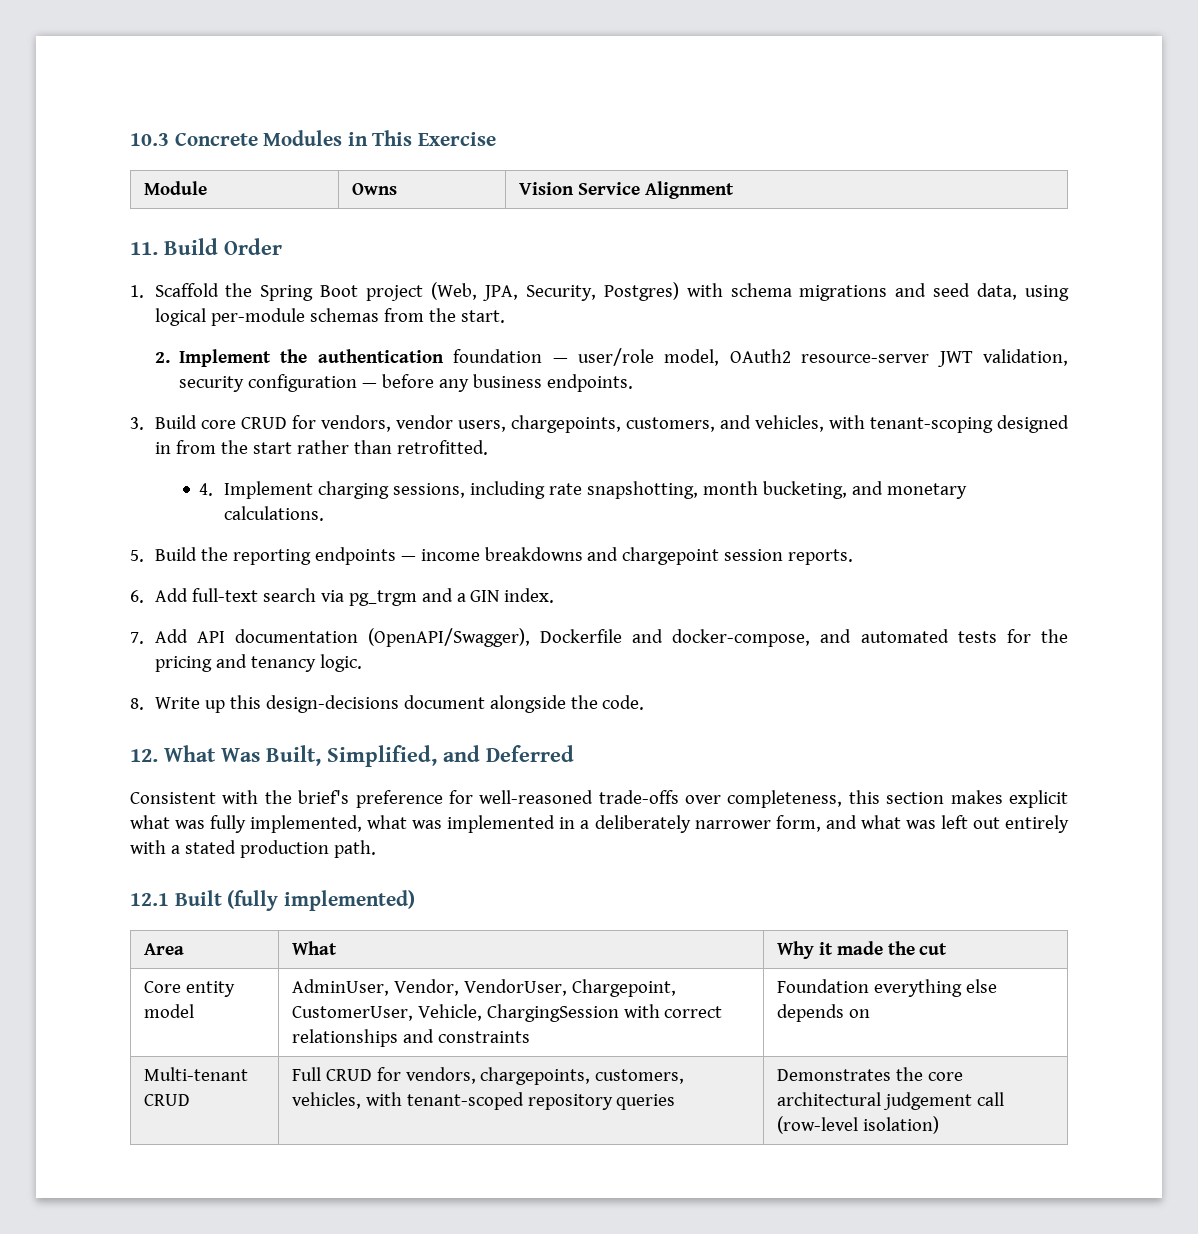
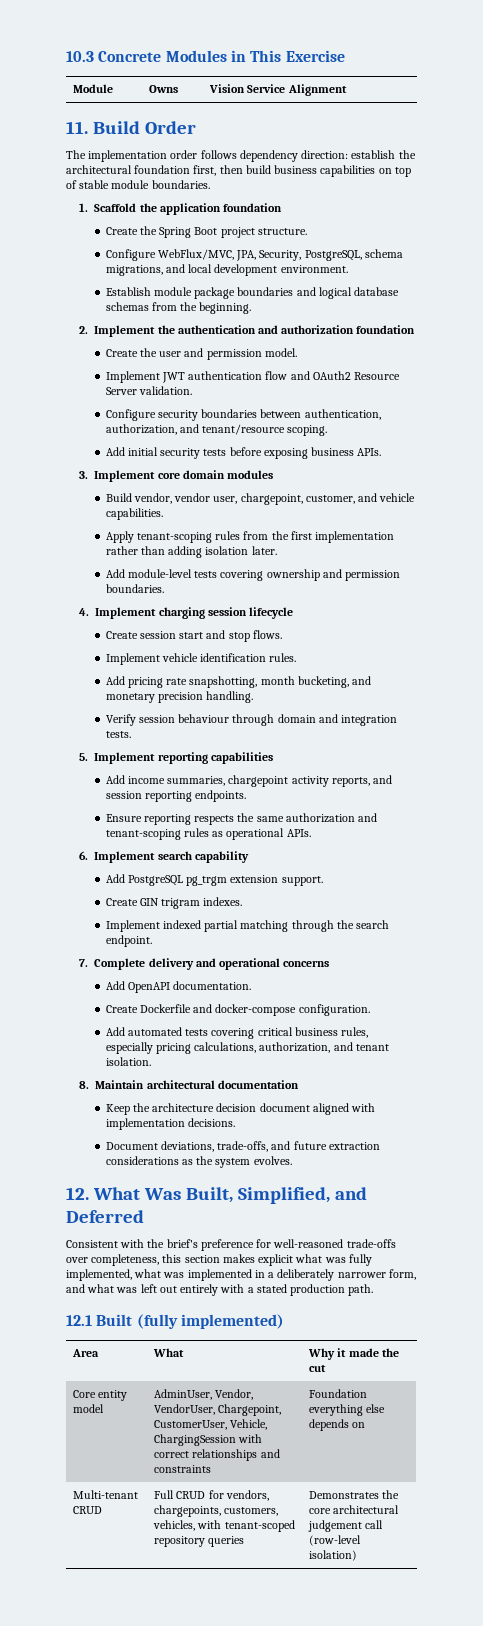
[130,282,1069,301] [154,308,305,326] 1. Scaffold the Spring Boot project (Web, JPA, Security, Postgres) with schema migrations and seed data, using logical per-module -> [66,150,416,162] [66,165,411,177] [66,180,210,189] [79,203,282,215] [105,226,307,238] [105,249,403,261] [105,264,348,276] [105,287,400,299] The implementation order follows dependency direction: establish the architectural foundation first, then build business capabilities on top of stable module boundaries. // 1. Scaffold the application foundation // Create the Spring Boot project structure. // Configure WebFlux/MVC, JPA, Security, PostgreSQL, schema migrations, and local development environment. // Establish module package boundaries and logical database
[460,310,505,323] start. -> [199,302,252,314] beginning.
[453,348,1069,367] [179,374,634,392] [130,415,1069,433] [154,440,488,455] [199,481,545,499] foundation — user/role model, OAuth2 resource-server JWT validation, security configuration — before any business endpoints. // 3. Build core CRUD for vendors, vendor users, chargepoints, customers, and vehicles, with tenant-scoping designed in from the start rather than retrofitted. // 4. Implement charging sessions, including -> [257,325,416,334] [105,348,297,360] [105,371,401,383] [105,386,192,395] [105,409,381,421] [105,424,328,436] [105,447,382,459] [79,470,273,482] [105,493,416,505] [105,508,163,520] [105,531,395,543] [105,546,277,558] [105,569,401,581] [105,584,164,593] [79,607,293,619] [105,630,282,642] [105,653,297,665] [105,676,163,688] and authorization foundation // Create the user and permission model. // Implement JWT authentication flow and OAuth2 Resource Server validation. // Configure security boundaries between authentication, authorization, and tenant/resource scoping. // Add initial security tests before exposing business APIs. // 3. Implement core domain modules // Build vendor, vendor user, chargepoint, customer, and vehicle capabilities. // Apply tenant-scoping rules from the first implementation rather than adding isolation later. // Add module-level tests covering ownership and permission boundaries. // 4. Implement charging session lifecycle // Create session start and stop flows. // Implement vehicle identification rules. // Add pricing
[223,506,324,521] [130,547,854,565] [130,588,555,606] [130,628,1068,647] [154,654,362,672] [130,695,645,713] calculations. // 5. Build the reporting endpoints — income breakdowns and chargepoint session reports. // 6. Add full-text search via pg_trgm and a GIN index. // 7. Add API documentation (OpenAPI/Swagger), Dockerfile and docker-compose, and automated tests for the pricing and tenancy logic. // 8. Write up this design-decisions document alongside the code. -> [157,691,254,703] [105,714,398,726] [105,731,131,738] [79,752,273,764] [105,775,393,787] [105,790,247,802] [105,813,378,825] [105,828,311,840] [79,851,249,863] [105,874,323,886] [105,897,243,909] [105,920,390,932] [105,935,152,947] [79,958,330,970] [105,981,252,993] [105,1004,370,1016] [105,1027,369,1039] [105,1042,389,1054] [105,1057,151,1066] [79,1080,299,1089] [105,1103,376,1115] [105,1118,235,1130] [105,1141,380,1152] [105,1156,292,1168] precision handling. // Verify session behaviour through domain and integration tests. // 5. Implement reporting capabilities // Add income summaries, chargepoint activity reports, and session reporting endpoints. // Ensure reporting respects the same authorization and tenant-scoping rules as operational APIs. // 6. Implement search capability // Add PostgreSQL pg_trgm extension support. // Create GIN trigram indexes. // Implement indexed partial matching through the search endpoint. // 7. Complete delivery and operational concerns // Add OpenAPI documentation. // Create Dockerfile and docker-compose configuration. // Add automated tests covering critical business rules, especially pricing calculations, authorization, and tenant isolation. // 8. Maintain architectural documentation // Keep the architecture decision document aligned with implementation decisions. // Document deviations, trade-offs, and future extraction considerations as the system evolves.

